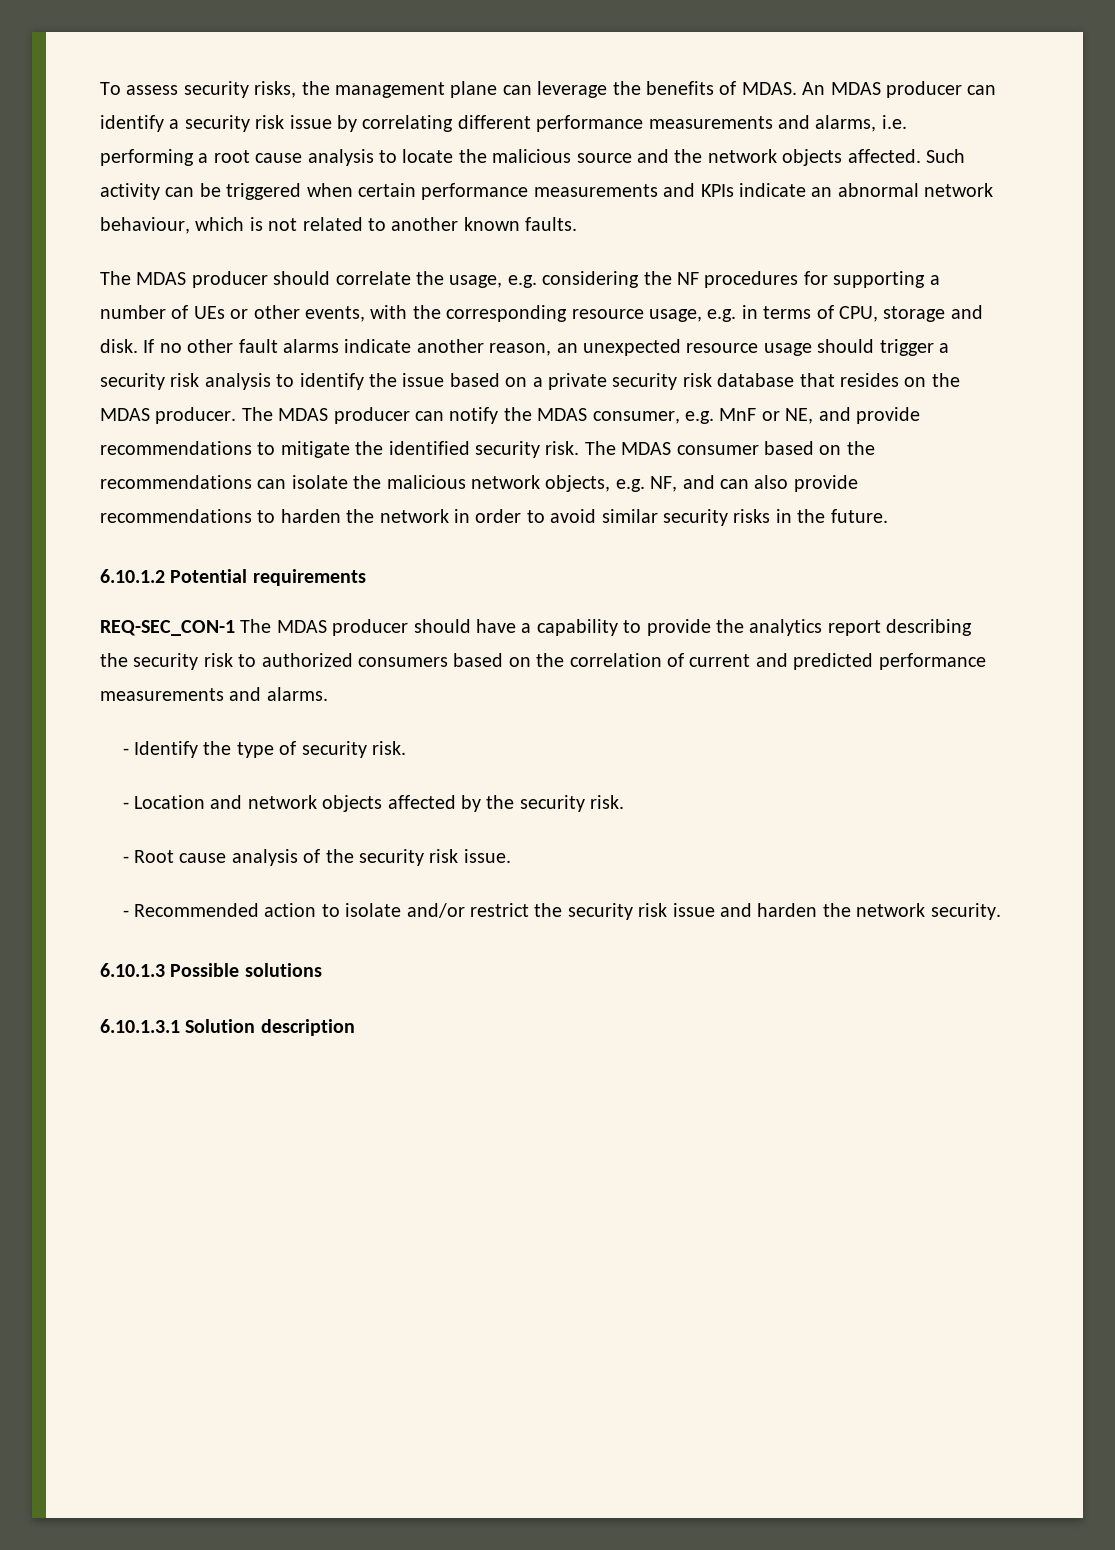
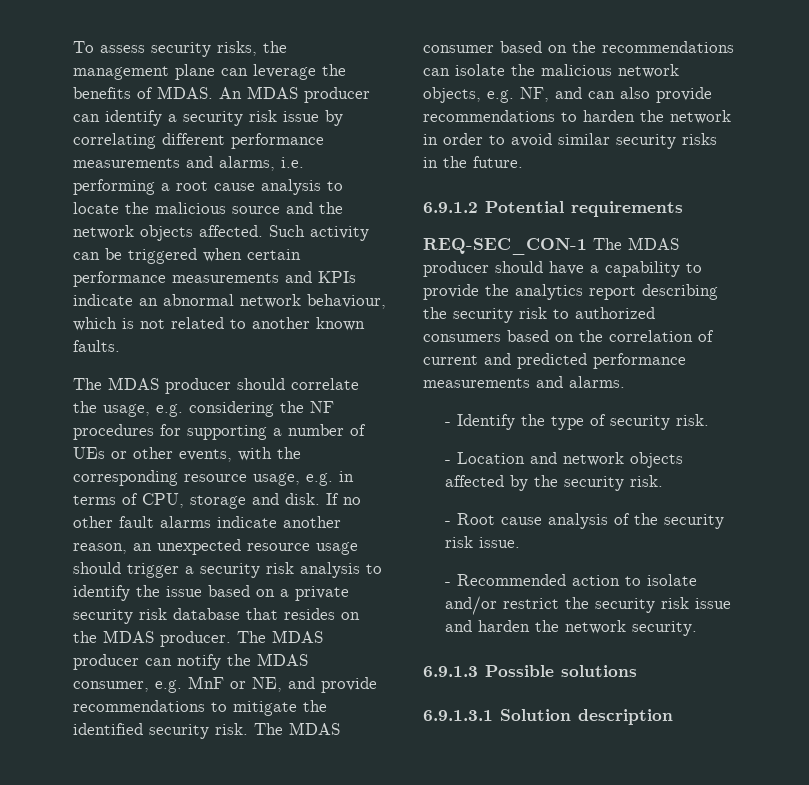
[100,569,165,583] 6.10.1.2 -> [423,202,478,213] 6.9.1.2
[100,963,165,977] 6.10.1.3 -> [423,666,478,677] 6.9.1.3
[100,1019,180,1033] 6.10.1.3.1 -> [423,710,493,721] 6.9.1.3.1

